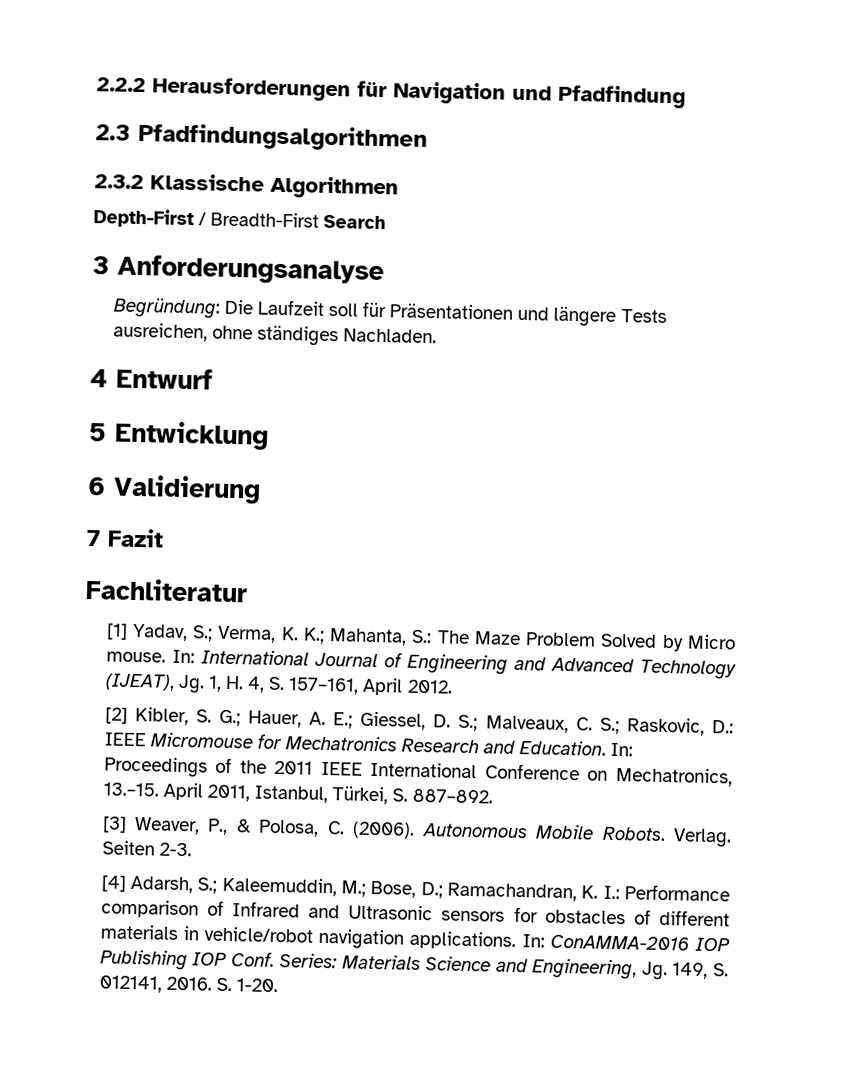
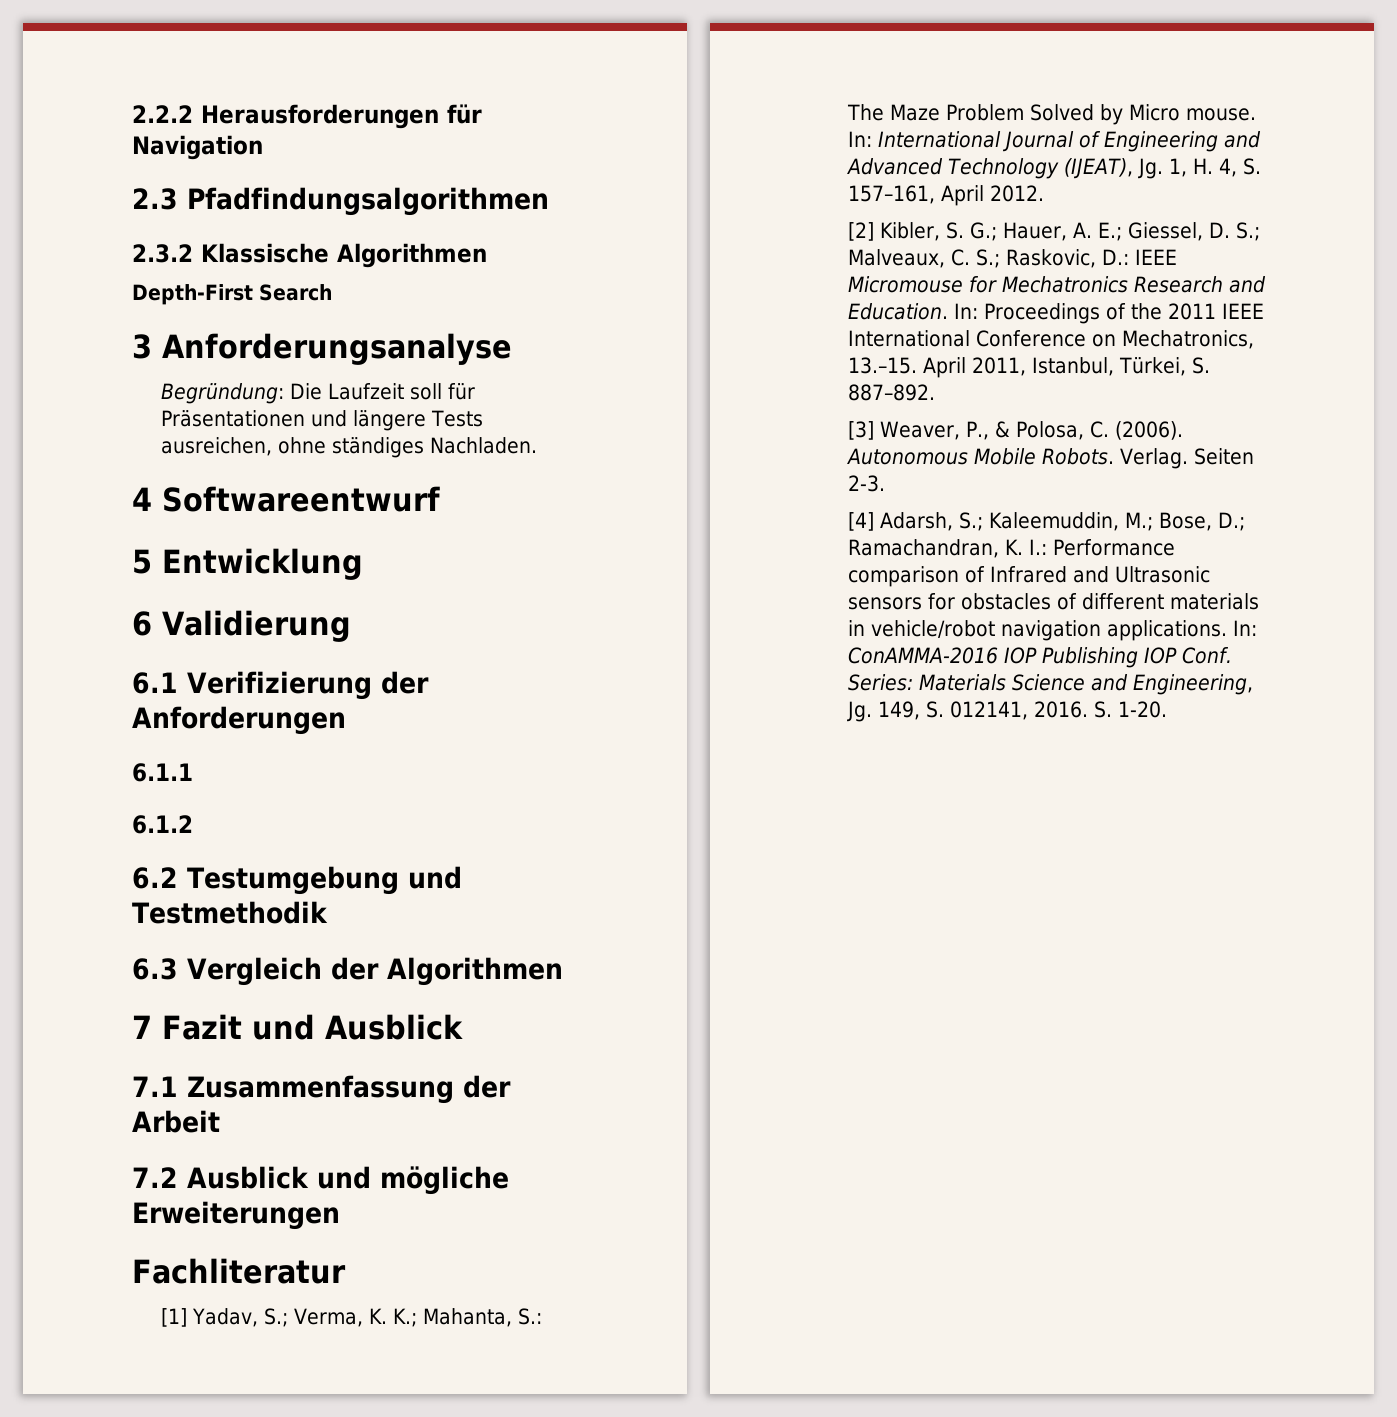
[512,84,686,109] und Pfadfindung -> (263, 147) none
[198,211,320,228] / Breadth-First -> (253, 294) none
[116,367,213,390] Entwurf -> [162,486,440,512] Softwareentwurf
[86,528,164,548] 7 Fazit -> [132,671,429,700] [132,706,346,735] [132,763,193,782] [132,815,193,834] [132,866,462,895] [132,901,328,924] [132,957,563,986] [132,1014,463,1040] [132,1075,511,1104] [132,1110,220,1133] [132,1166,509,1195] [132,1201,340,1230] 6.1 Verifizierung der Anforderungen // 6.1.1 // 6.1.2 // 6.2 Testumgebung und Testmethodik // 6.3 Vergleich der Algorithmen // 7 Fazit und Ausblick // 7.1 Zusammenfassung der Arbeit // 7.2 Ausblick und mögliche Erweiterungen

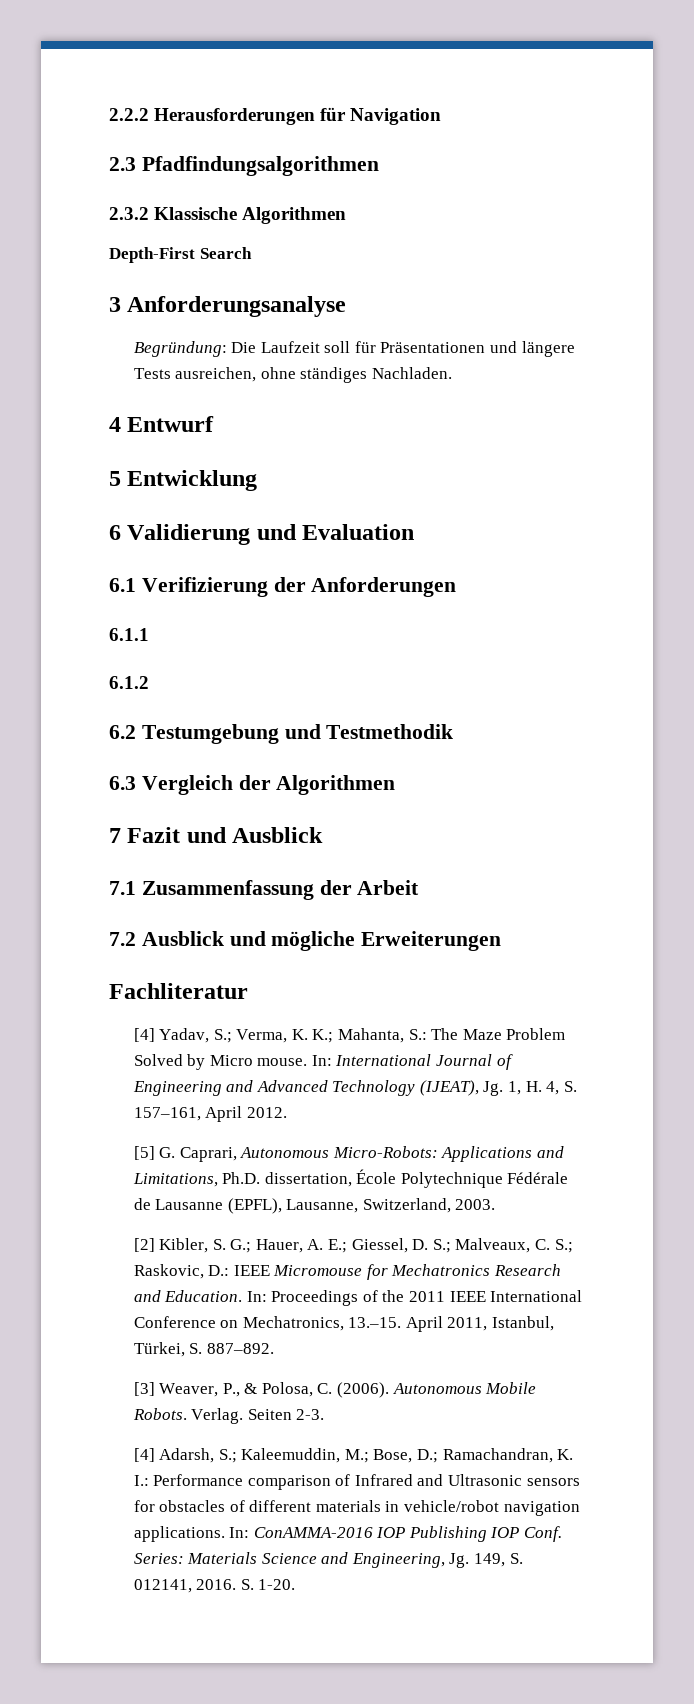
[162,486,440,512] Softwareentwurf -> [127,416,215,432] Entwurf
(351, 626) none -> [256,524,415,540] und Evaluation
[160,1308,187,1327] [1] -> [133,1028,155,1042] [4]
(1044, 193) none -> [133,1146,565,1162] [132,1169,569,1188] [133,1198,496,1214] // [5] G. Caprari, Autonomous Micro-Robots: Applications and Limitations, Ph.D. dissertation, École Polytechnique Fédérale de Lausanne (EPFL), Lausanne, Switzerland, 2003.

